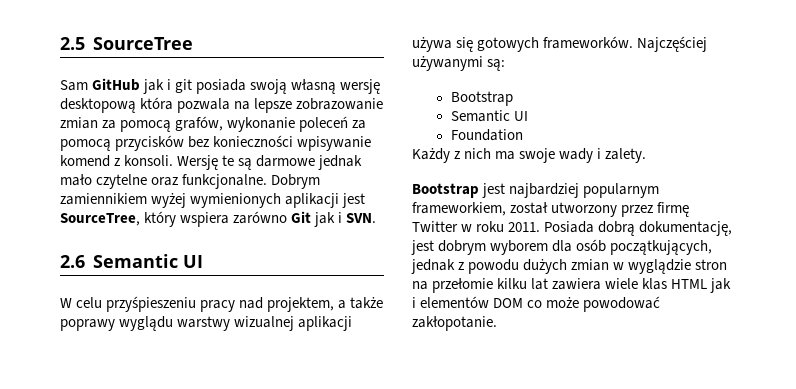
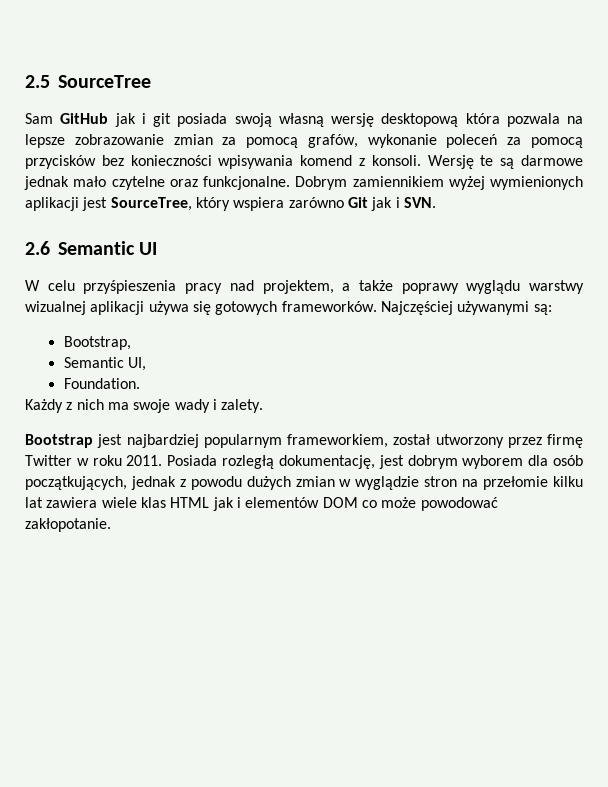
[297,136,372,151] wpisywanie -> [218,155,294,169] wpisywania
[106,296,197,312] przyśpieszeniu -> [83,280,177,294] przyśpieszenia
[450,91,513,106] [450,110,528,122] [450,129,523,141] Bootstrap // Semantic UI // Foundation -> [63,336,131,350] [63,357,146,371] [63,378,140,389] Bootstrap, // Semantic UI, // Foundation.
[598,221,636,236] dobrą -> [222,455,275,469] rozległą

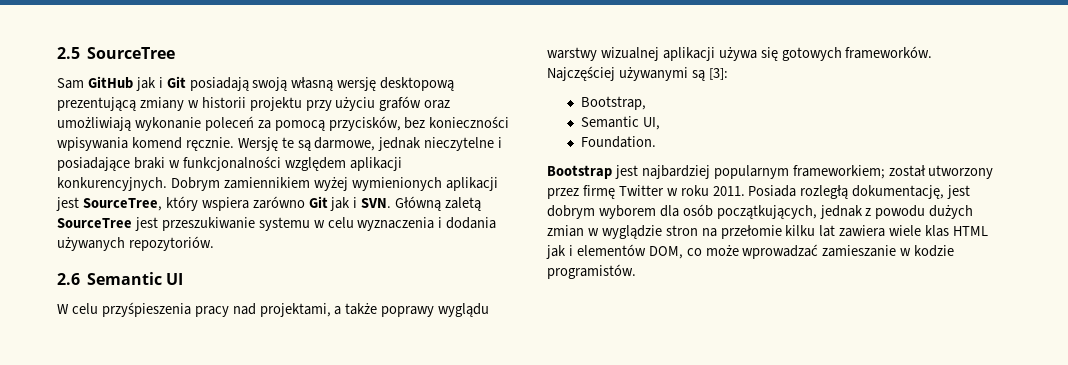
[153,113,228,127] git posiada -> [166,76,249,91] Git posiadają
[465,113,583,127] [25,134,358,148] która pozwala na lepsze zobrazowanie zmian za pomocą grafów, -> [57,96,451,111] [57,117,131,131] prezentującą zmiany w historii projektu przy użyciu grafów oraz umożliwiają
[25,155,96,169] przycisków -> [328,116,401,131] przycisków,
[359,155,421,166] z konsoli. -> [185,137,234,151] ręcznie.
[521,155,584,166] [24,176,290,190] darmowe jednak mało czytelne oraz funkcjonalne. -> [314,137,503,151] [57,156,402,171] [57,177,167,191] darmowe, jednak nieczytelne i posiadające braki w funkcjonalności względem aplikacji konkurencyjnych.
(436, 202) none -> [395,196,482,211] [57,217,497,231] [57,236,214,251] Główną zaletą SourceTree jest przeszukiwanie systemu w celu wyznaczenia i dodania używanych repozytoriów.
[262,280,334,294] projektem, -> [259,303,331,317] projektami,
[533,304,552,315] są: -> [691,68,728,81] są [3]:
[25,399,264,413] // Każdy z nich ma swoje wady i zalety. -> (657, 142) none
[287,434,388,448] frameworkiem, -> [792,165,885,179] frameworkiem;
[322,497,358,508] DOM -> [648,246,683,259] DOM,
[420,497,498,511] [25,518,111,532] powodować zakłopotanie. -> [742,244,955,259] [547,264,636,279] wprowadzać zamieszanie w kodzie programistów.

